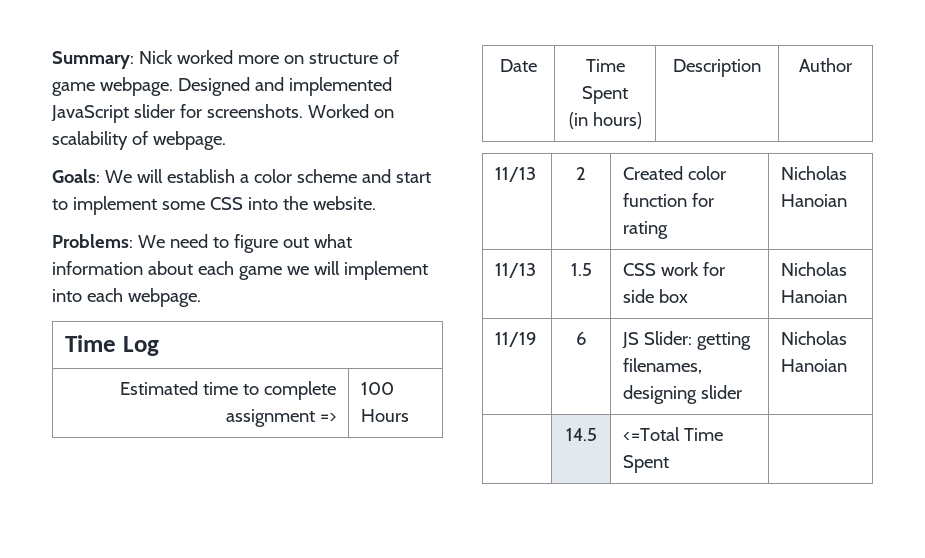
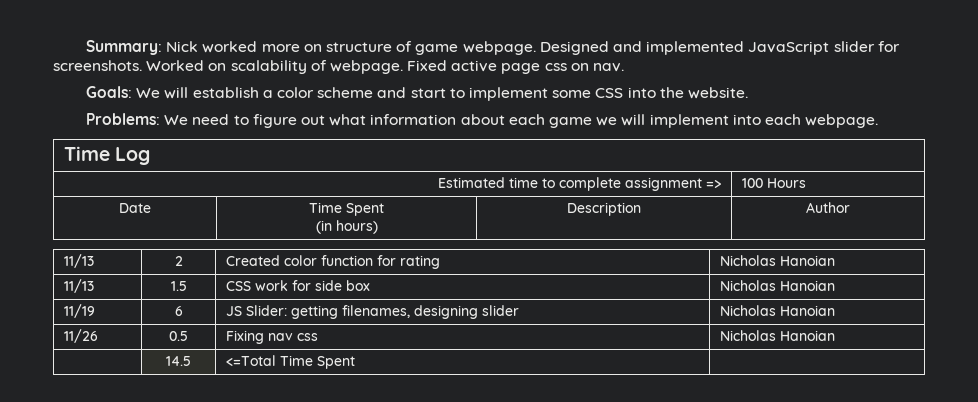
(226, 140) none -> [407,60,625,74] Fixed active page css on nav.
(848, 365) none -> [64,329,99,343] [169,331,188,341] [226,330,319,344] [720,330,836,341] // 11/26 | 0.5 | Fixing nav css | Nicholas Hanoian

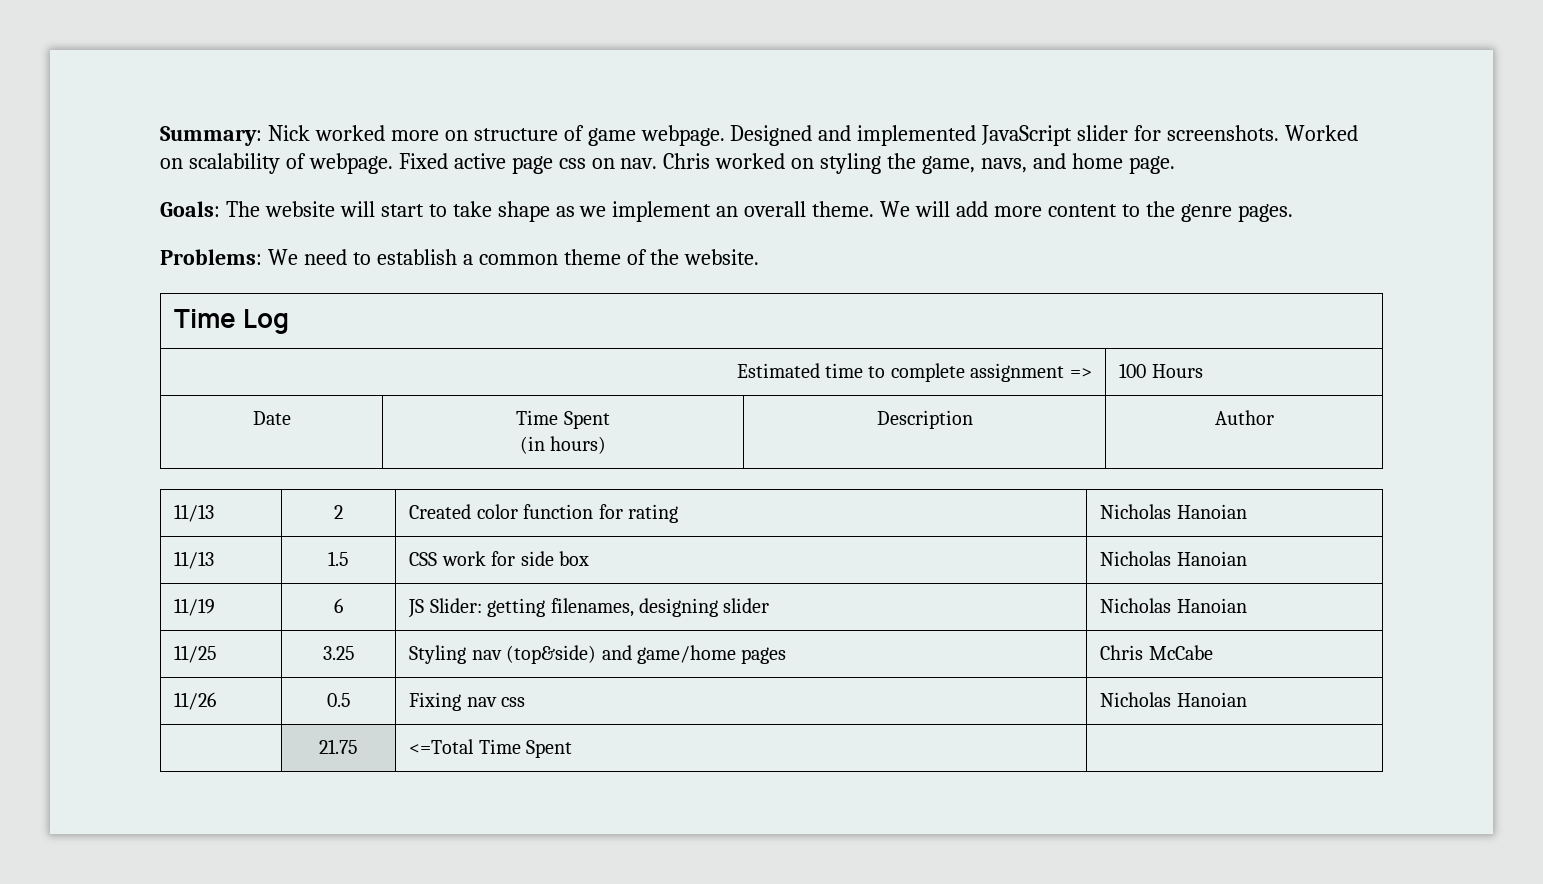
[86,86,748,101] [86,113,879,128] // Goals: We will establish a color scheme and start to implement some CSS into the website. // Problems: We need to figure out what information about each game we will implement into each webpage. -> [663,153,1175,174] [160,201,1293,222] [160,249,760,265] Chris worked on styling the game, navs, and home page. // Goals: The website will start to take shape as we implement an overall theme. We will add more content to the genre pages. // Problems: We need to establish a common theme of the website.
(836, 310) none -> [174,645,218,663] [322,646,355,660] [409,645,787,664] [1100,645,1213,660] // 11/25 | 3.25 | Styling nav (top&side) and game/home pages | Chris McCabe
[166,356,191,366] 14.5 -> [319,739,358,754] 21.75

